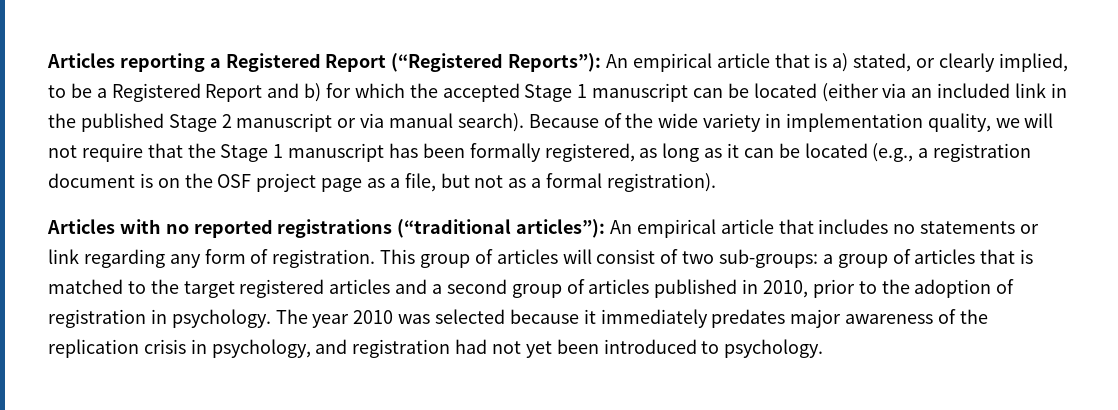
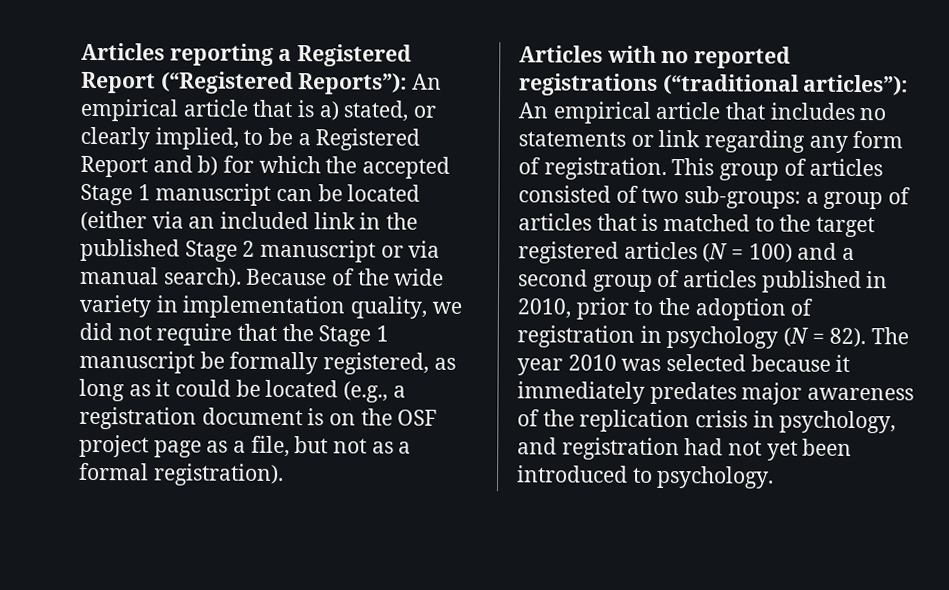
[1024,113,1054,128] will -> [79,322,113,341] did
[389,143,465,158] has been -> [199,351,225,369] be
[743,148,774,158] can -> [175,379,232,397] could
[562,249,656,264] will consist -> [518,185,611,203] consisted
(391, 286) none -> [702,243,793,263] (N = 100)
[171,309,271,328] psychology. -> [666,326,867,349] psychology (N = 82).

